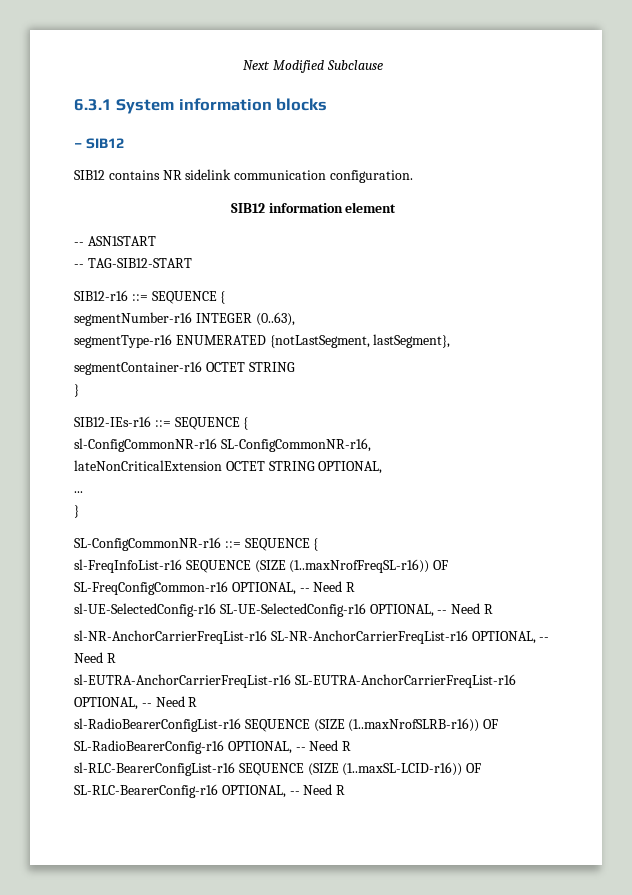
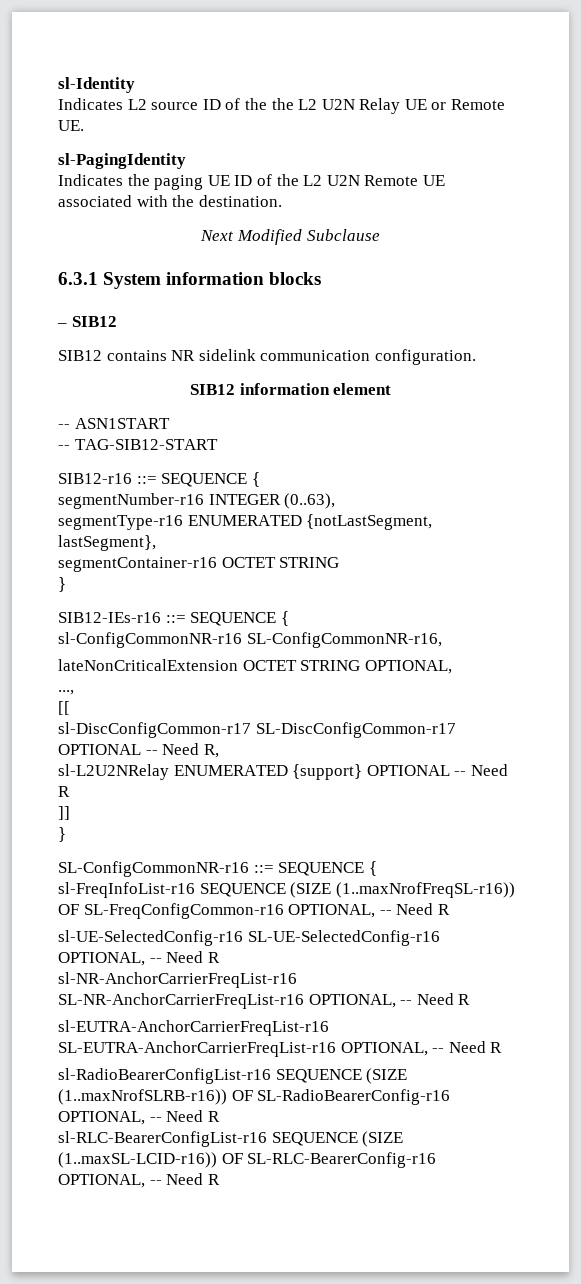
(243, 65) none -> [58,77,135,93] [58,98,506,114] [58,120,84,131] [58,153,186,169] [58,174,445,190] [58,195,282,207] sl-Identity // Indicates L2 source ID of the the L2 U2N Relay UE or Remote UE. // sl-PagingIdentity // Indicates the paging UE ID of the L2 U2N Remote UE associated with the destination. //
[74,491,83,493] ... -> [58,690,74,695] [58,701,70,715] [58,722,456,738] [58,743,219,758] [58,764,508,780] [58,786,70,797] [58,806,70,820] ..., // [[ // sl-DiscConfigCommon-r17 SL-DiscConfigCommon-r17 OPTIONAL -- Need R, // sl-L2U2NRelay ENUMERATED {support} OPTIONAL -- Need R // ]]

